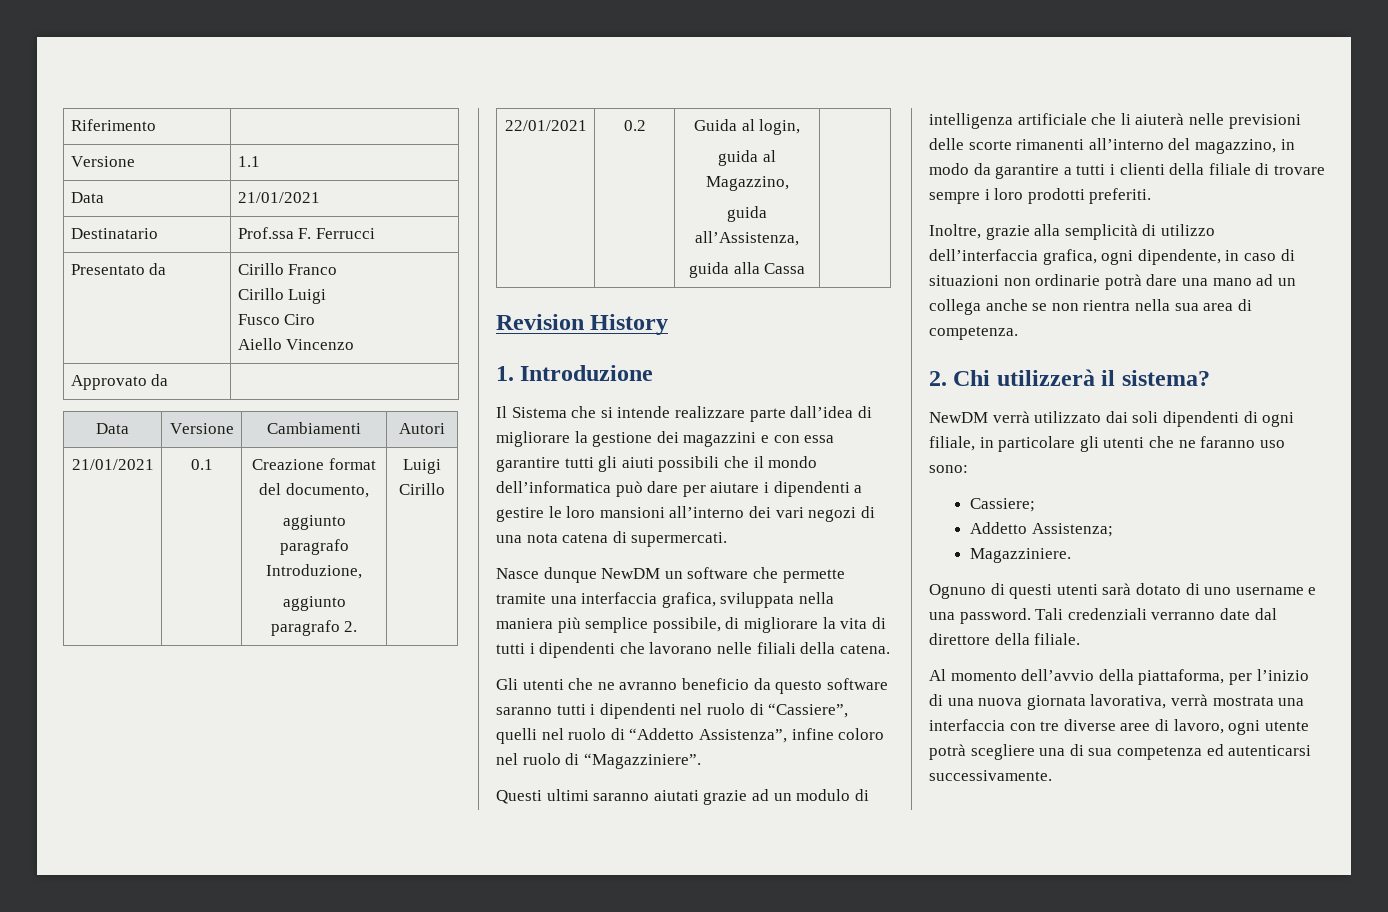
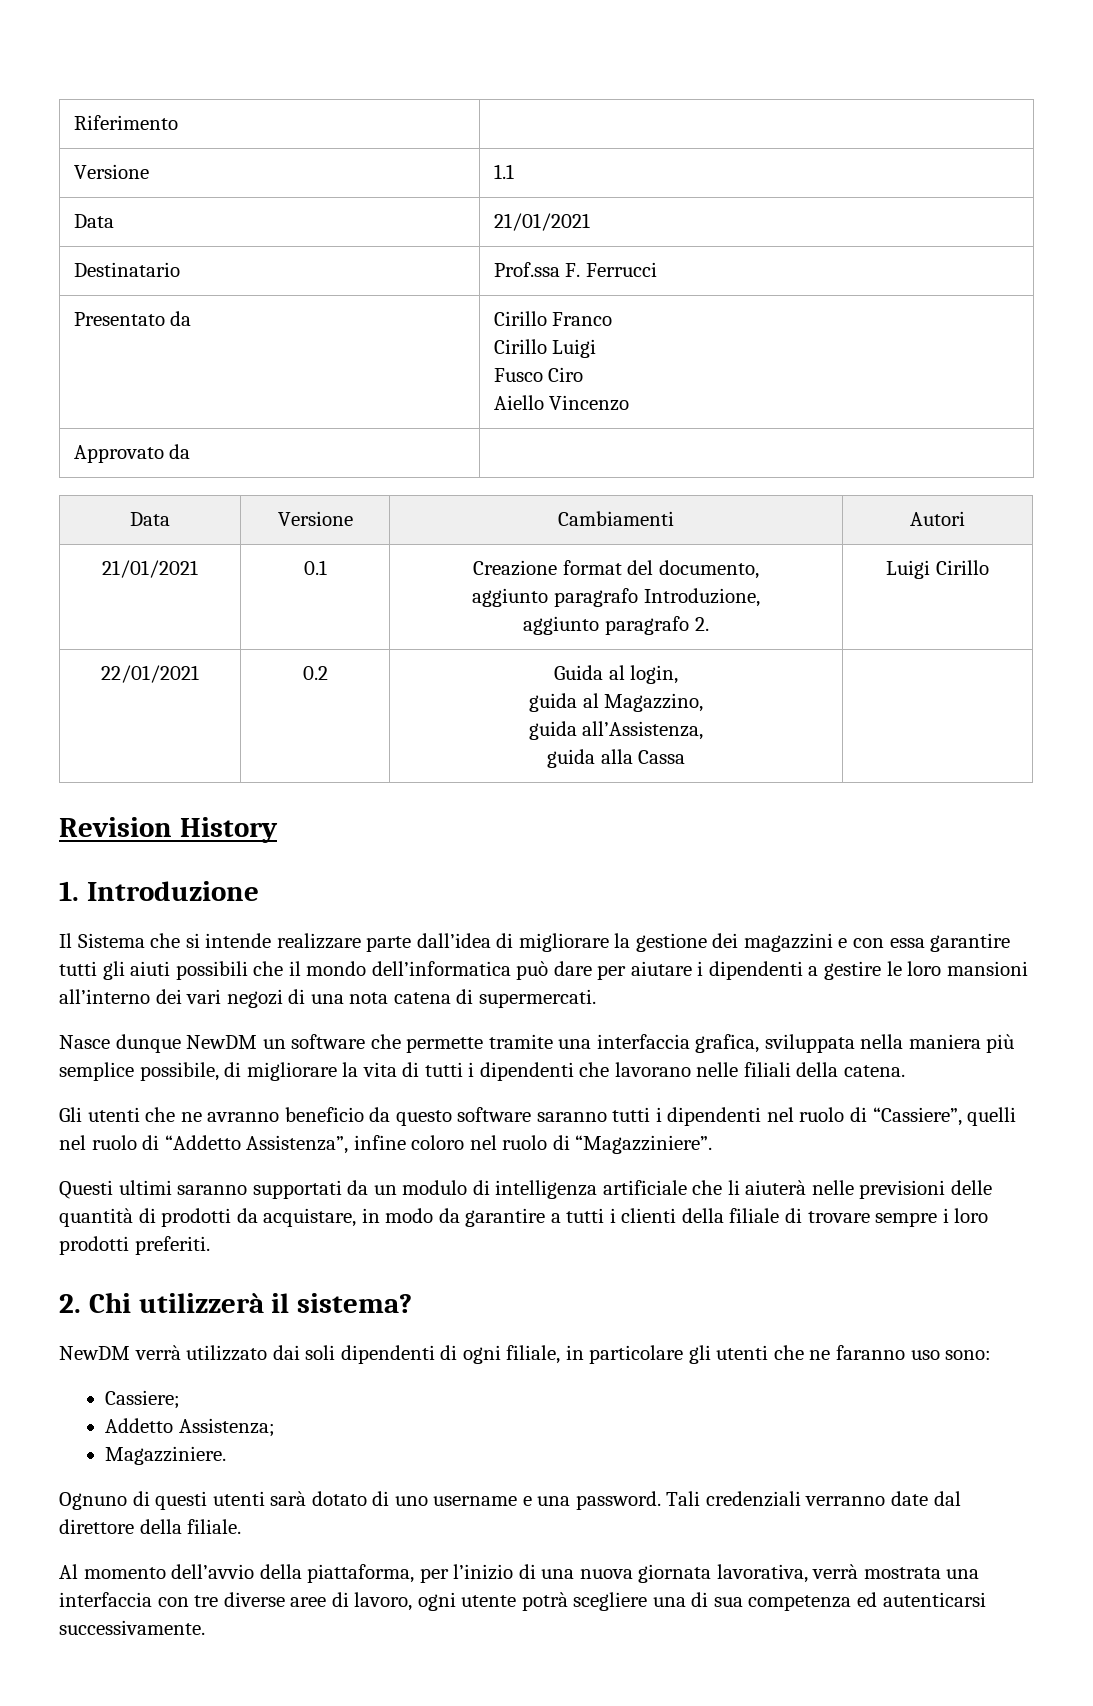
[653,789,769,805] aiutati grazie ad -> [252,1180,369,1199] supportati da
[968,138,1276,154] scorte rimanenti all’interno del magazzino, -> [59,1208,357,1227] quantità di prodotti da acquistare,
[929,224,1215,240] [929,249,1295,265] [929,274,1296,290] [929,299,1252,315] [929,326,1018,340] // Inoltre, grazie alla semplicità di utilizzo dell’interfaccia grafica, ogni dipendente, in caso di situazioni non ordinarie potrà dare una mano ad un collega anche se non rientra nella sua area di competenza. -> (210, 1245) none

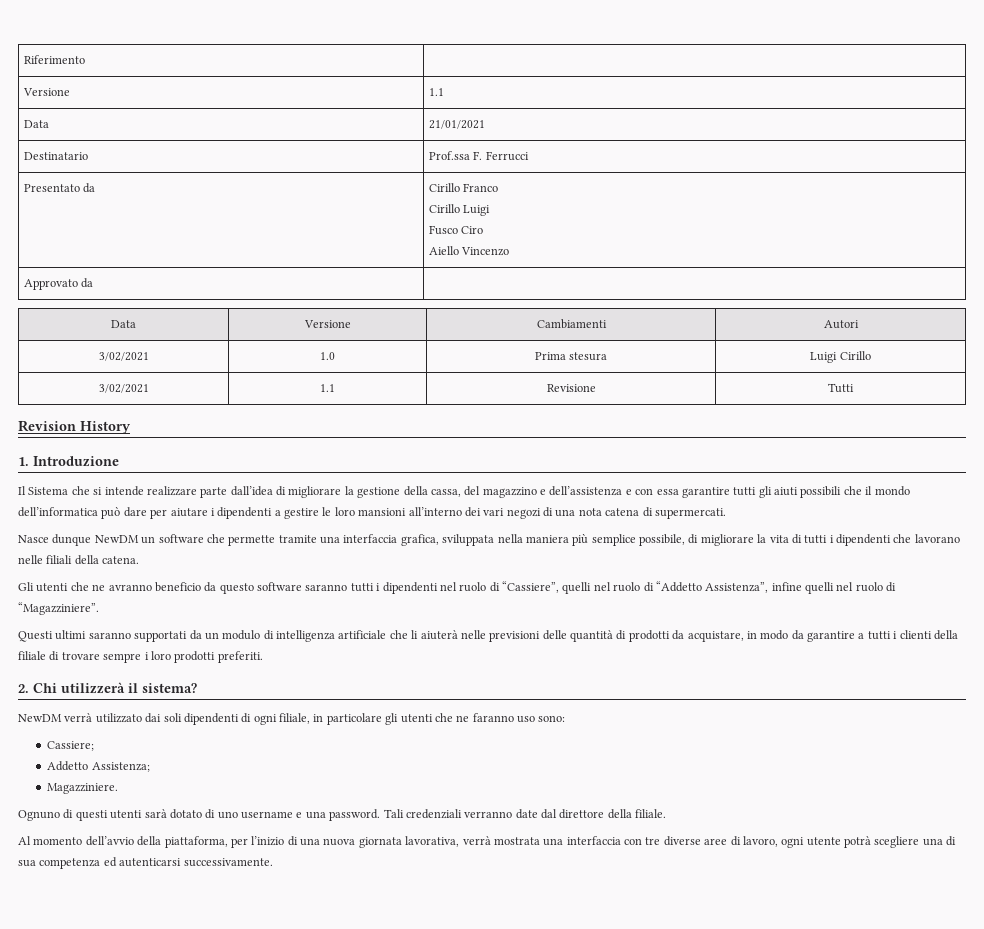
[102,560,198,578] [303,560,327,575] [473,560,759,579] [472,588,760,607] [523,616,709,635] [886,560,989,579] [101,665,199,683] [302,666,328,680] [553,665,679,684] [528,693,704,712] [528,721,704,740] [546,749,686,768] 21/01/2021 | 0.1 | Creazione format del documento, // aggiunto paragrafo Introduzione, // aggiunto paragrafo 2. | Luigi Cirillo // 22/01/2021 | 0.2 | Guida al login, // guida al Magazzino, // guida all’Assistenza, // guida alla Cassa | -> [98,352,149,361] [320,352,336,360] [534,352,608,361] [810,351,871,363] [98,384,149,393] [320,384,336,392] [546,384,596,392] [828,383,854,393] 3/02/2021 | 1.0 | Prima stesura | Luigi Cirillo // 3/02/2021 | 1.1 | Revisione | Tutti
[712,933,833,952] dei magazzini -> [403,486,623,498] della cassa, del magazzino e dell’assistenza
[411,1135,465,1150] coloro -> [805,582,834,594] quelli

